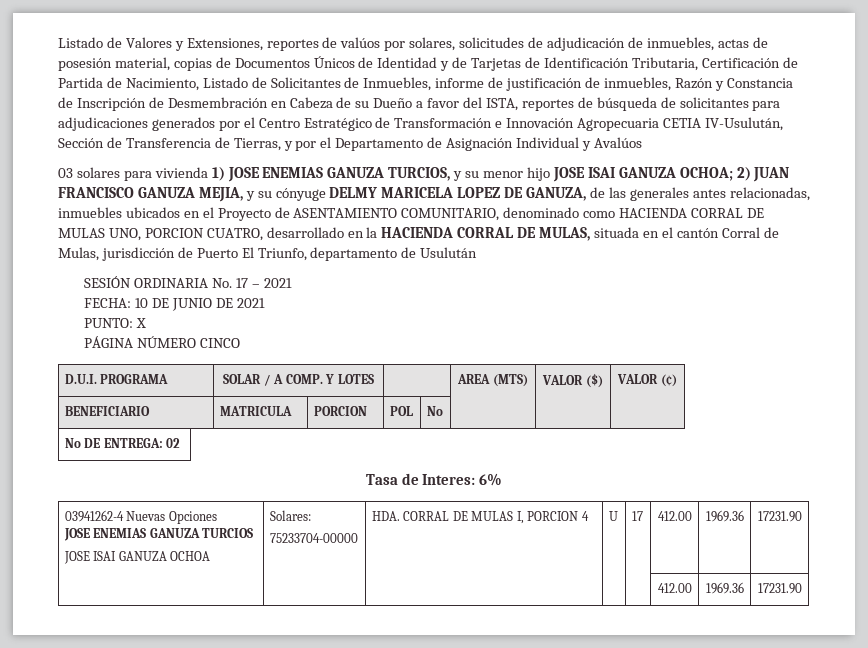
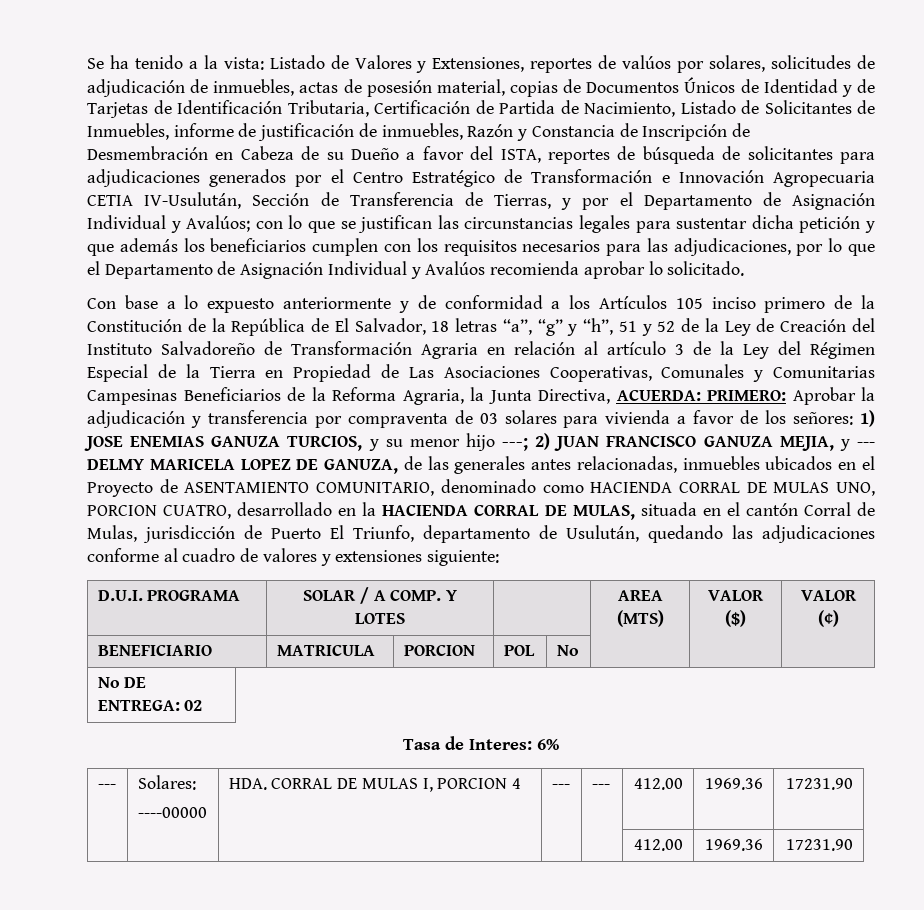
(58, 42) none -> [87,55,264,70] Se ha tenido a la vista:
[593,137,642,148] [58,167,208,181] Avalúos // 03 solares para vivienda -> [186,215,876,233] [87,238,876,256] [87,261,745,279] [87,295,875,313] [87,318,876,336] [87,341,875,359] [87,364,876,382] [87,387,875,405] [87,410,854,428] Avalúos; con lo que se justifican las circunstancias legales para sustentar dicha petición y que además los beneficiarios cumplen con los requisitos necesarios para las adjudicaciones, por lo que el Departamento de Asignación Individual y Avalúos recomienda aprobar lo solicitado. // Con base a lo expuesto anteriormente y de conformidad a los Artículos 105 inciso primero de la Constitución de la República de El Salvador, 18 letras “a”, “g” y “h”, 51 y 52 de la Ley de Creación del Instituto Salvadoreño de Transformación Agraria en relación al artículo 3 de la Ley del Régimen Especial de la Tierra en Propiedad de Las Asociaciones Cooperativas, Comunales y Comunitarias Campesinas Beneficiarios de la Reforma Agraria, la Junta Directiva, ACUERDA: PRIMERO: Aprobar la adjudicación y transferencia por compraventa de 03 solares para vivienda a favor de los señores:
[552,167,733,182] JOSE ISAI GANUZA OCHOA; -> [502,437,529,451] ---;
[257,188,326,201] su cónyuge -> [856,442,875,447] ---
[420,247,478,258] [84,276,293,288] [84,298,266,311] [84,318,147,328] [84,336,241,348] Usulután // SESIÓN ORDINARIA No. 17 – 2021 // FECHA: 10 DE JUNIO DE 2021 // PUNTO: X // PÁGINA NÚMERO CINCO -> [566,525,875,543] [87,548,500,566] Usulután, quedando las adjudicaciones conforme al cuadro de valores y extensiones siguiente:
[64,510,217,524] [63,528,254,541] [63,551,211,564] 03941262-4 Nuevas Opciones // JOSE ENEMIAS GANUZA TURCIOS // JOSE ISAI GANUZA OCHOA -> [97,784,116,789] ---
[269,533,358,543] 75233704-00000 -> [137,807,207,818] ----00000
[608,511,618,521] [631,511,643,521] U | 17 -> [551,784,570,789] [591,784,610,789] --- | ---

